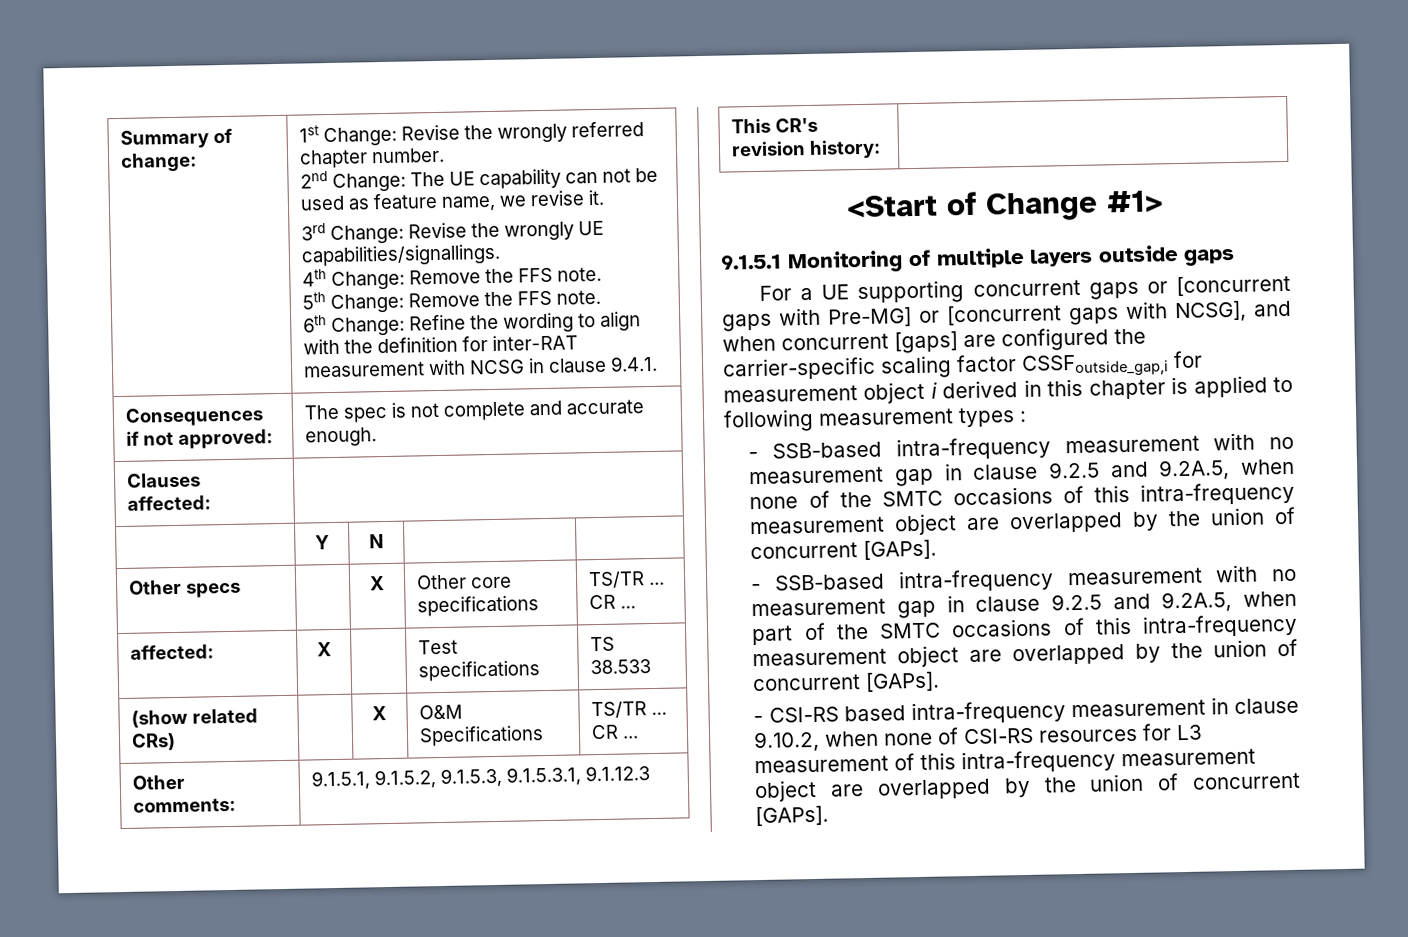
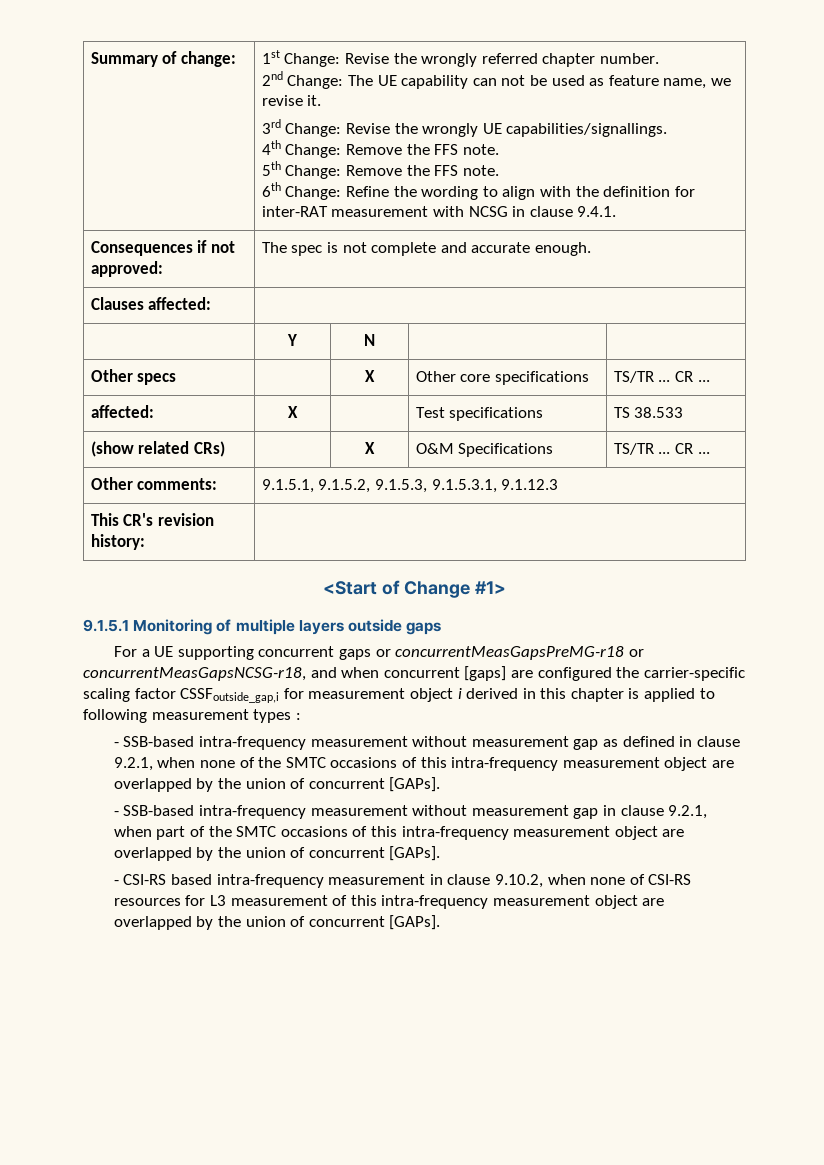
[1176,274,1291,297] [722,300,1247,332] [concurrent gaps with Pre-MG] or [concurrent gaps with NCSG], -> [395,646,644,660] [83,667,306,681] concurrentMeasGapsPreMG-r18 or concurrentMeasGapsNCSG-r18,
[1213,432,1294,451] [749,459,1231,487] with no measurement gap in clause 9.2.5 and 9.2A.5, -> [412,736,740,750] [113,757,153,771] without measurement gap as defined in clause 9.2.1,
[1215,564,1297,583] [751,591,1233,619] with no measurement gap in clause 9.2.5 and 9.2A.5, -> [412,805,708,819] without measurement gap in clause 9.2.1,

